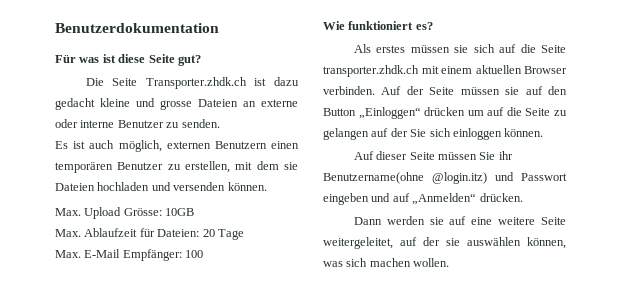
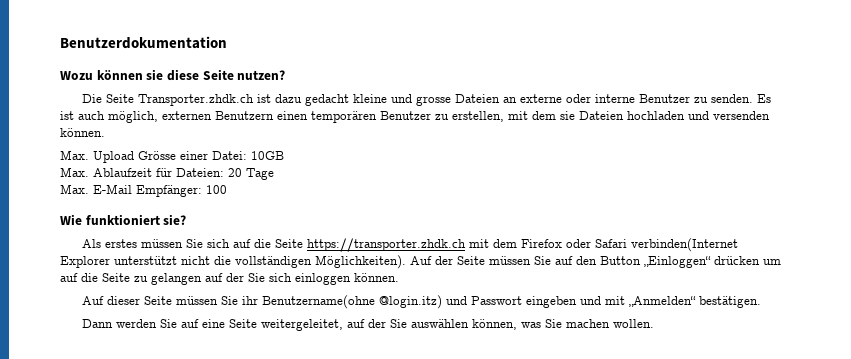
[55,54,116,63] Für was ist -> [60,69,164,80] Wozu können sie
[177,55,201,66] gut? -> [237,70,286,80] nutzen?
(220, 123) // -> (753, 98) none
[123,208,162,216] Grösse: -> [138,151,247,160] Grösse einer Datei:
[415,22,433,30] es? -> [163,214,187,225] sie?
[454,45,469,53] sie -> [185,239,203,248] Sie
[323,65,567,77] [323,86,375,95] transporter.zhdk.ch mit einem aktuellen Browser verbinden. -> [306,238,738,252] [60,255,406,269] https://transporter.zhdk.ch mit dem Firefox oder Safari verbinden(Internet Explorer unterstützt nicht die vollständigen Möglichkeiten).
[505,87,520,95] sie -> [534,256,551,265] Sie
[392,193,523,205] auf „Anmelden“ drücken. -> [604,296,761,308] mit „Anmelden“ bestätigen.
[429,217,444,225] sie -> [159,319,177,328] Sie
[498,217,536,225] weitere -> (225, 323) none
[446,238,460,246] sie -> [389,319,407,328] Sie
[346,258,368,267] sich -> [544,319,562,328] Sie

